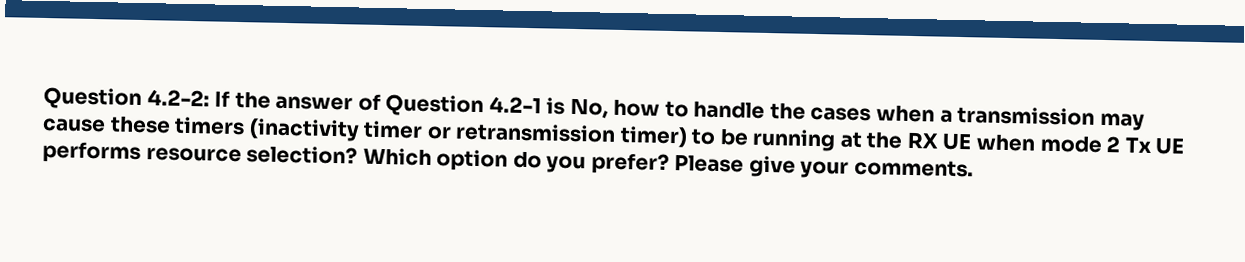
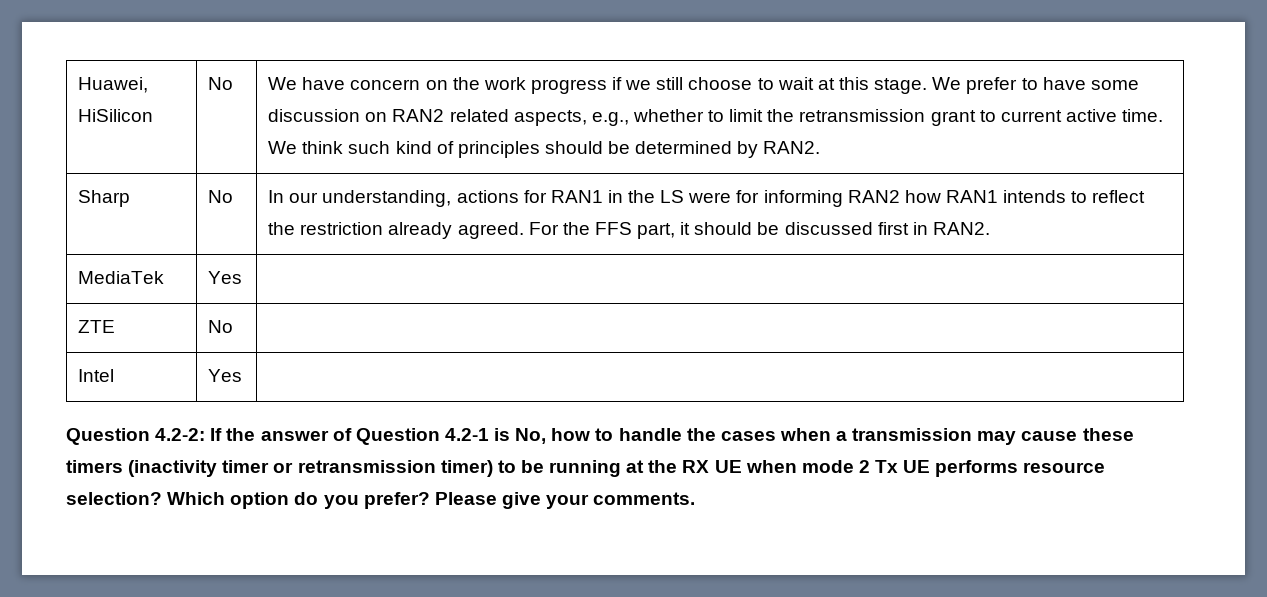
(43, 98) none -> [78,77,149,93] [78,109,154,122] [208,77,234,90] [268,77,1139,94] [268,109,1164,126] [268,141,821,158] [78,190,131,207] [208,190,234,203] [268,190,1146,207] [268,222,990,239] [78,271,165,284] [208,271,243,284] [78,320,116,333] [208,320,234,333] [78,369,115,382] [208,369,243,382] Huawei, HiSilicon | No | We have concern on the work progress if we still choose to wait at this stage. We prefer to have some discussion on RAN2 related aspects, e.g., whether to limit the retransmission grant to current active time. We think such kind of principles should be determined by RAN2. // Sharp | No | In our understanding, actions for RAN1 in the LS were for informing RAN2 how RAN1 intends to reflect the restriction already agreed. For the FFS part, it should be discussed first in RAN2. // MediaTek | Yes | // ZTE | No | // Intel | Yes | //

